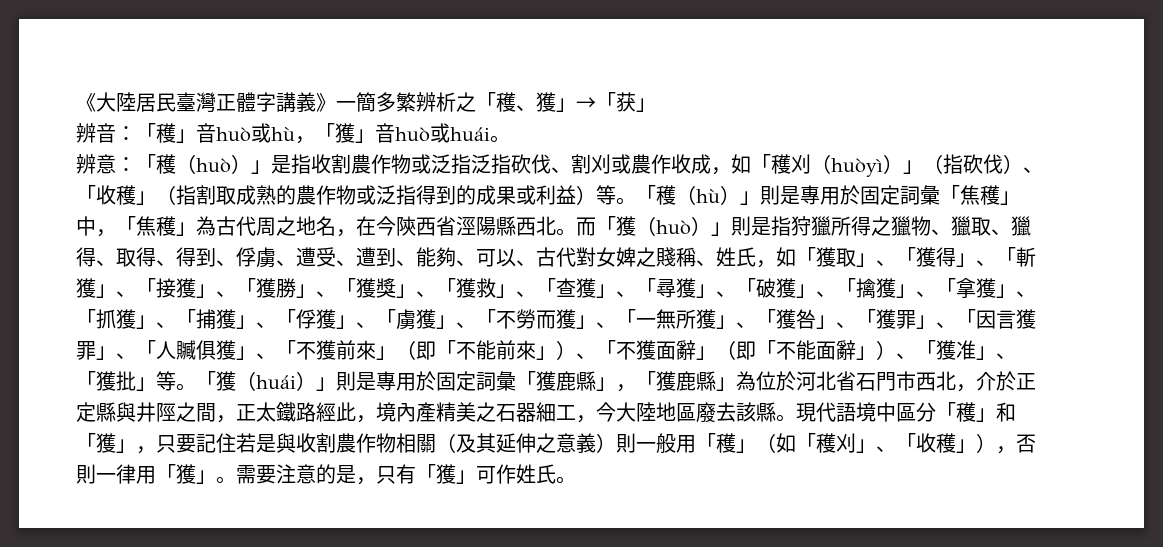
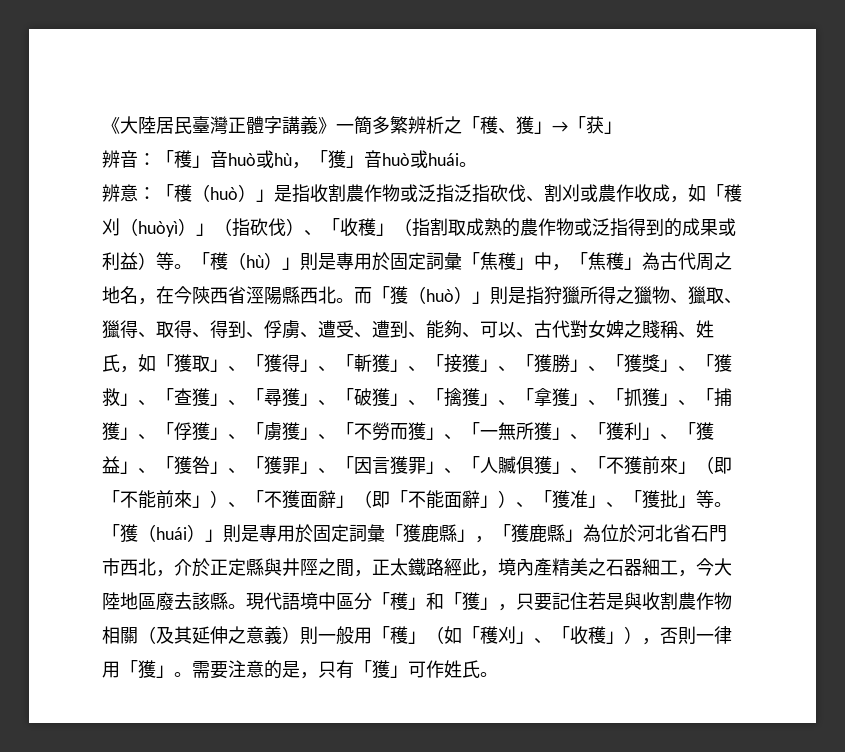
(796, 319) none -> [624,422,714,441] [102,456,192,475] 利」、「獲益」、「獲

